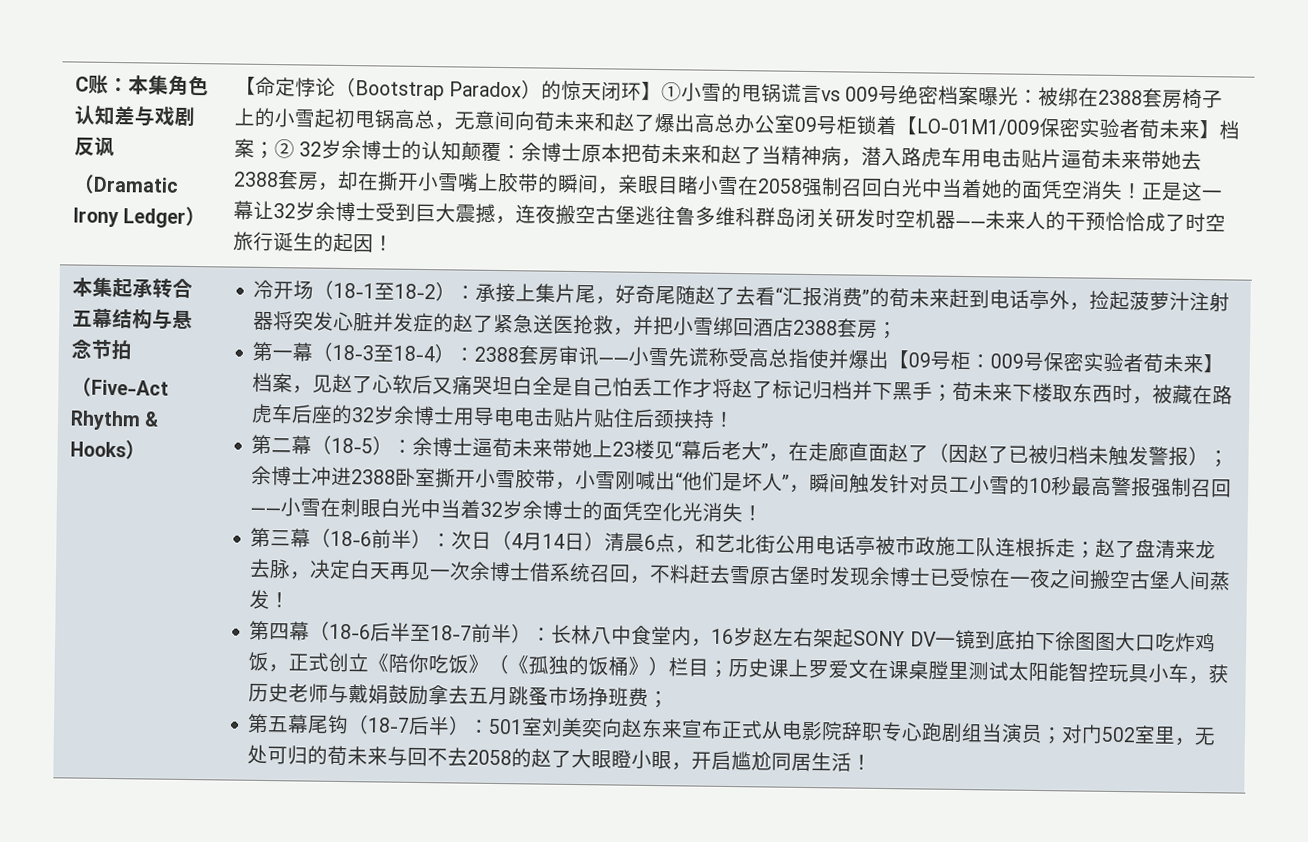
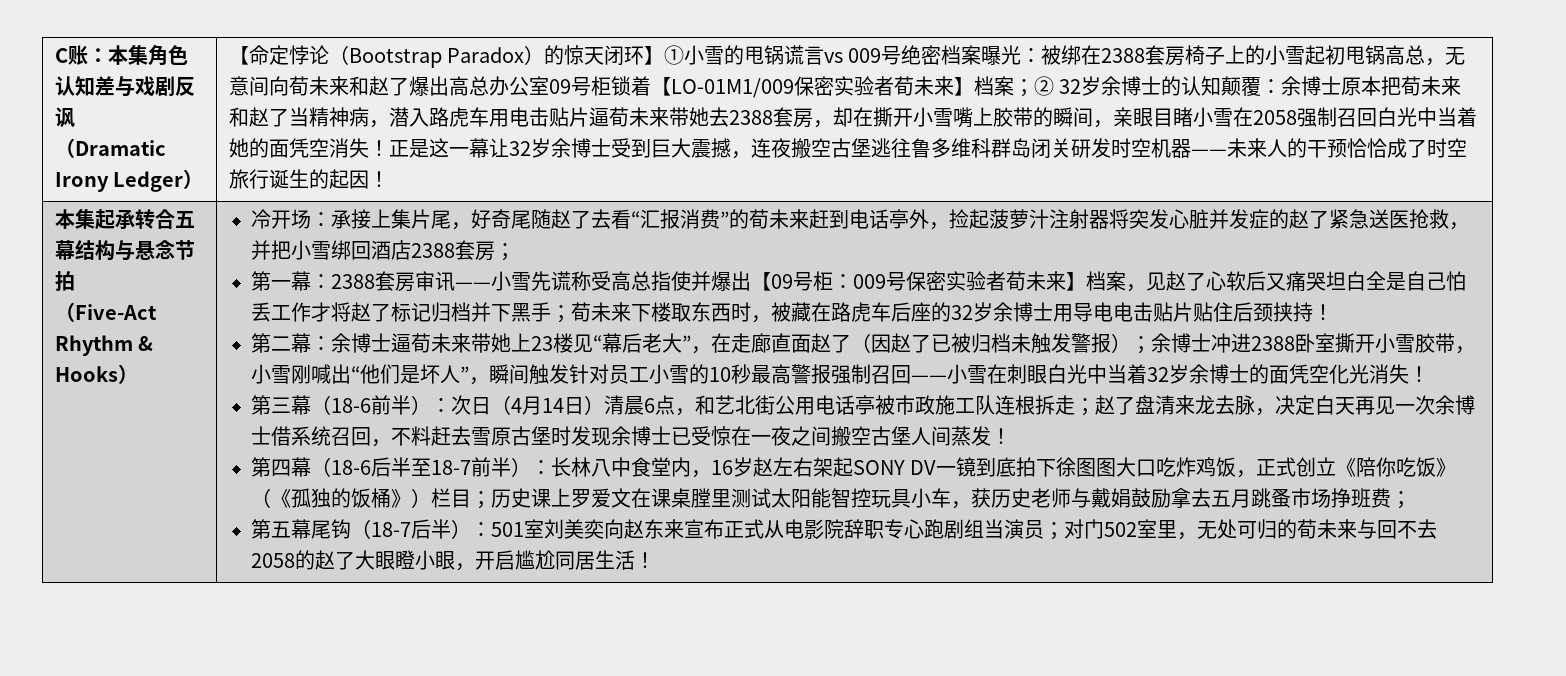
[313,280,457,302] （18-1至18-2） -> (311, 219) none
[312,342,456,364] （18-3至18-4） -> (311, 281) none
[311,435,394,456] （18-5） -> (311, 343) none

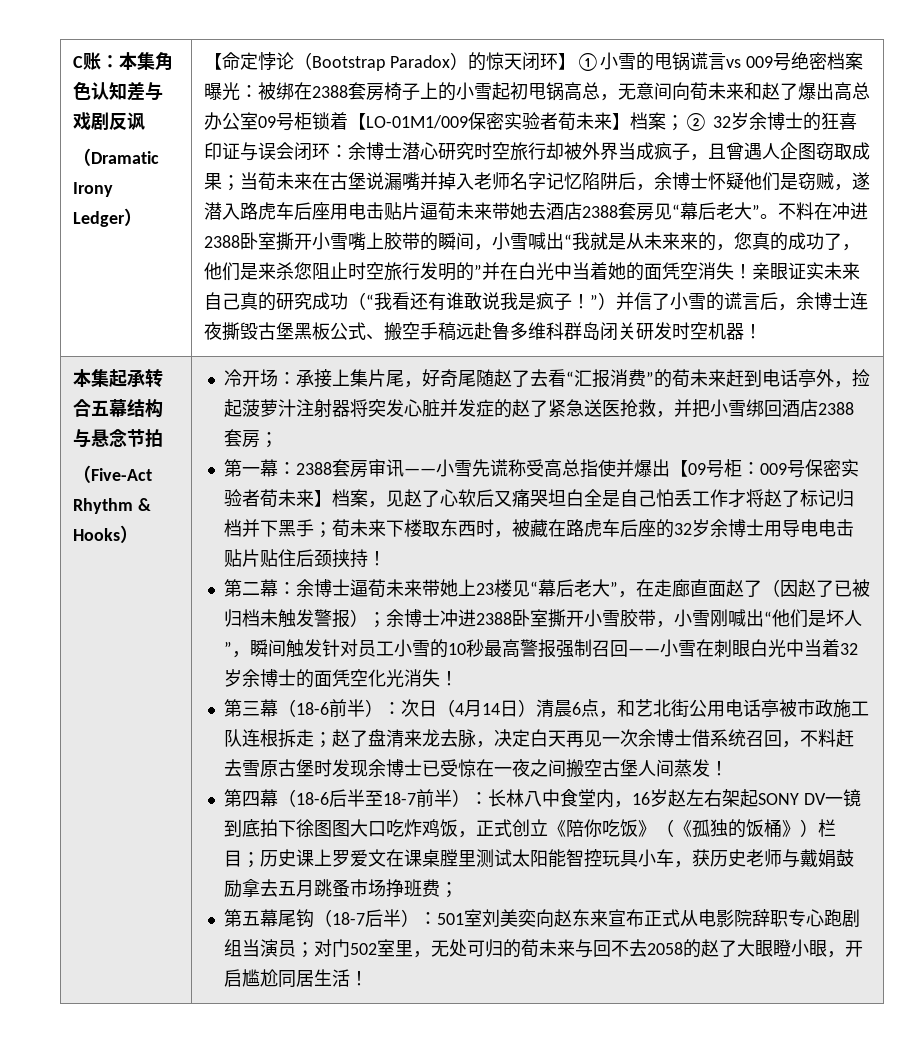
[1180,76,1461,96] [228,107,389,128] 认知颠覆：余博士原本把荀未来和赵了当精神病， -> [820,112,857,130] [204,142,871,161] [204,172,871,191] 狂喜印证与误会闭环：余博士潜心研究时空旅行却被外界当成疯子，且曾遇人企图窃取成果；当荀未来在古堡说漏嘴并掉入老师名字记忆陷阱后，余博士怀疑他们是窃贼，遂
(489, 117) none -> [294,202,331,220] 后座
[728,107,873,128] 2388套房，却在 -> [546,202,869,221] [204,232,277,250] 酒店2388套房见“幕后老大”。不料在冲进2388卧室
[1112,107,1377,127] 亲眼目睹小雪在2058强制召回 -> [492,232,861,251] [204,262,519,281] 小雪喊出“我就是从未来来的，您真的成功了，他们是来杀您阻止时空旅行发明的”并在
[388,138,911,159] 正是这一幕让32岁余博士受到巨大震撼，连夜搬空古堡逃往 -> [752,262,861,280] [204,292,869,311] [204,322,493,341] 亲眼证实未来自己真的研究成功（“我看还有谁敢说我是疯子！”）并信了小雪的谎言后，余博士连夜撕毁古堡黑板公式、搬空手稿远赴
[1190,138,1467,158] [228,169,369,189] ——未来人的干预恰恰成了时空旅行诞生的起因 -> (745, 331) none

